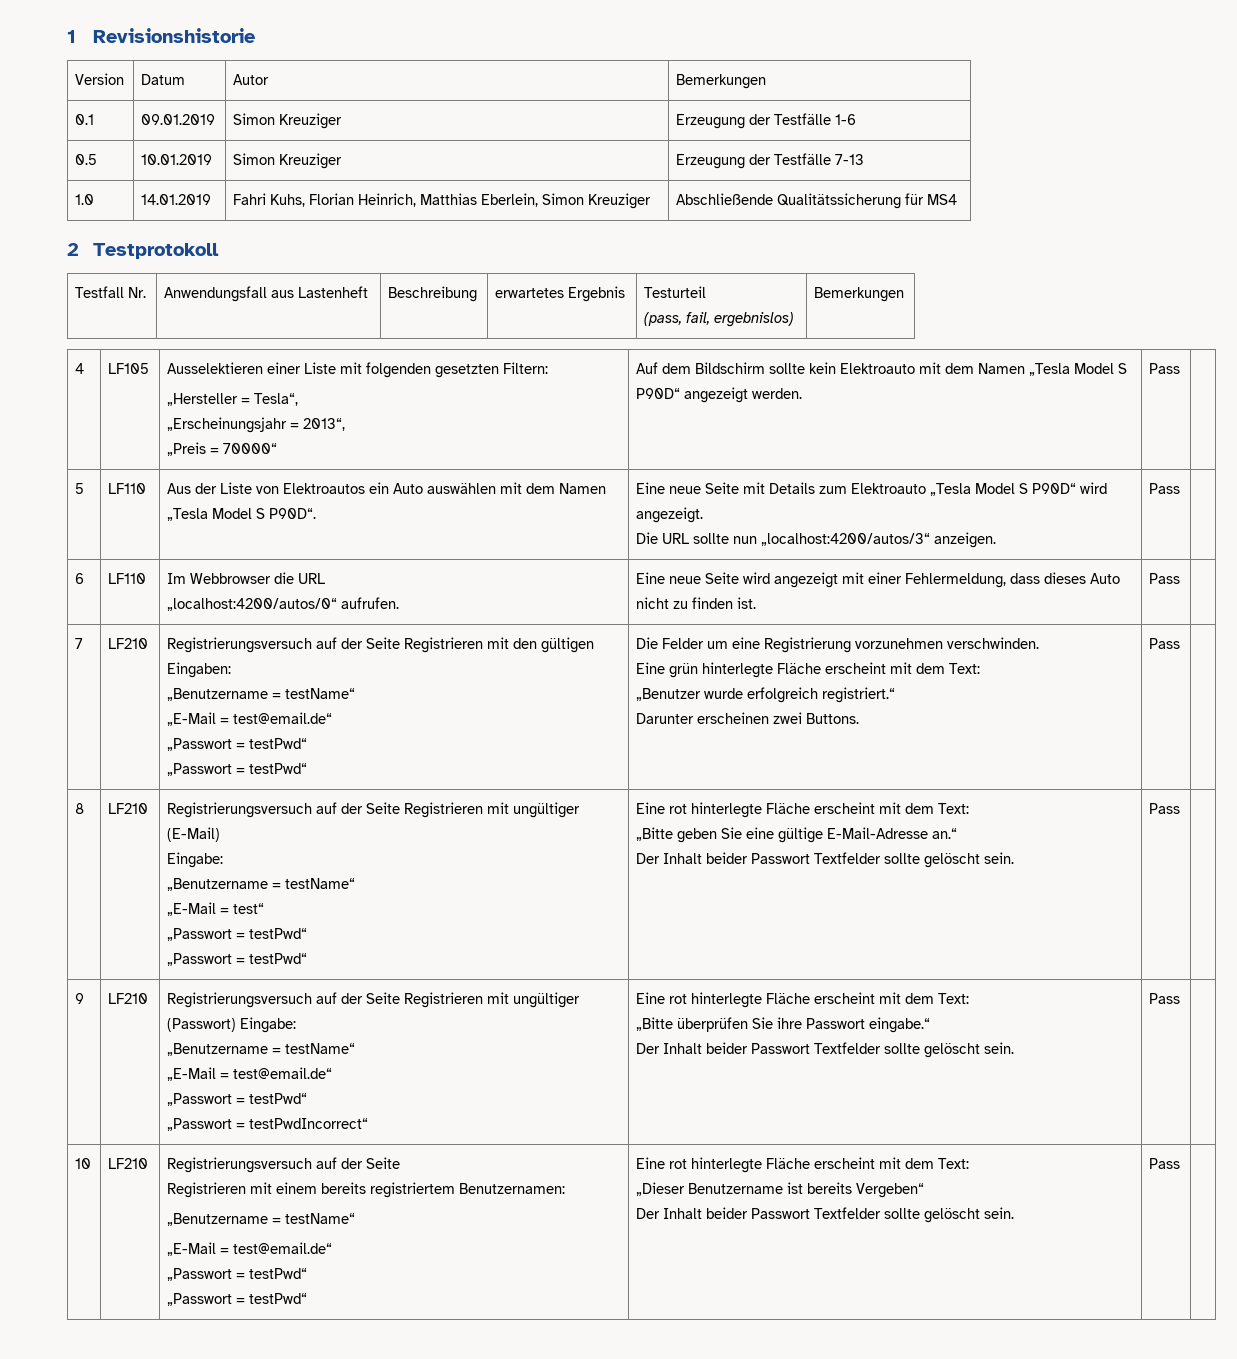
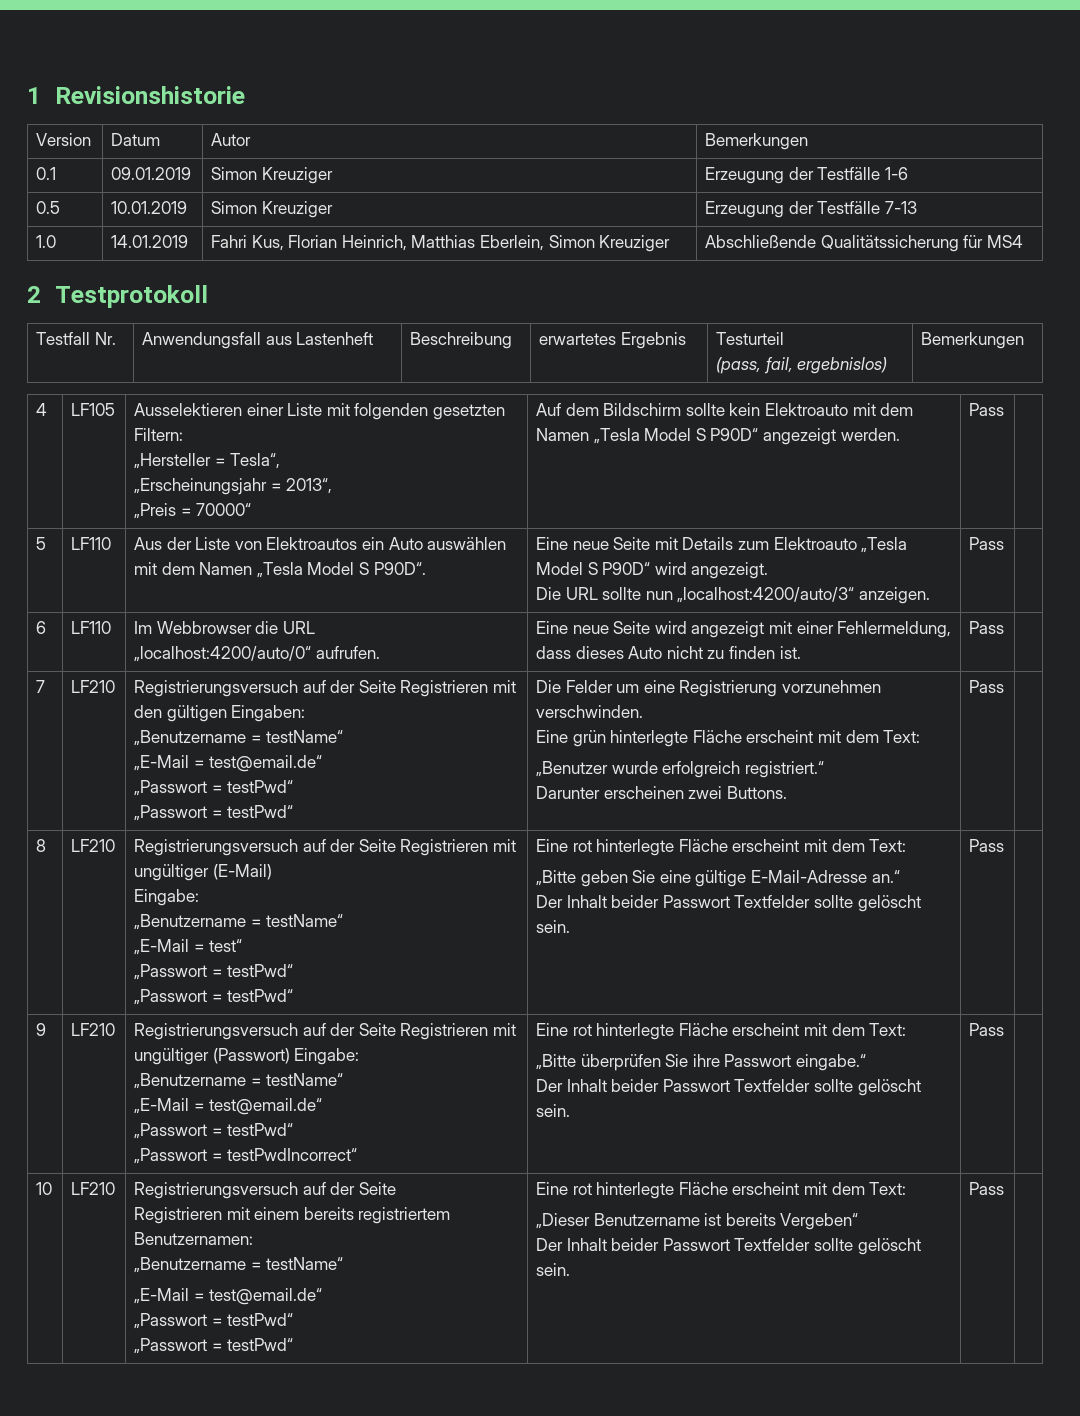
[270,194,306,207] Kuhs, -> [251,235,284,251] Kus,
[761,533,931,546] „localhost:4200/autos/3“ -> [677,587,855,603] „localhost:4200/auto/3“
[167,598,338,611] „localhost:4200/autos/0“ -> [134,646,312,662] „localhost:4200/auto/0“

